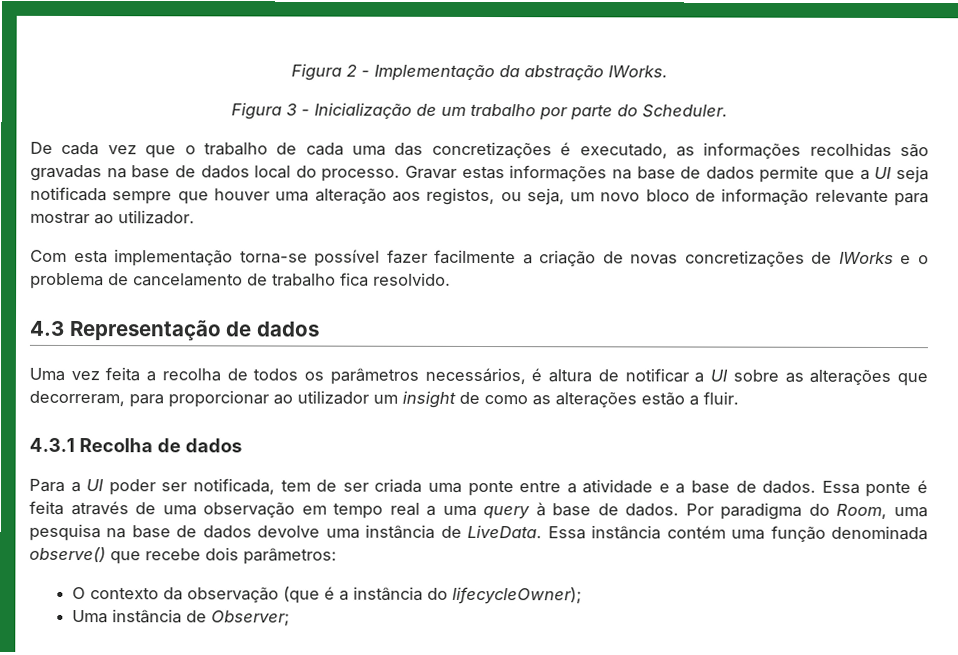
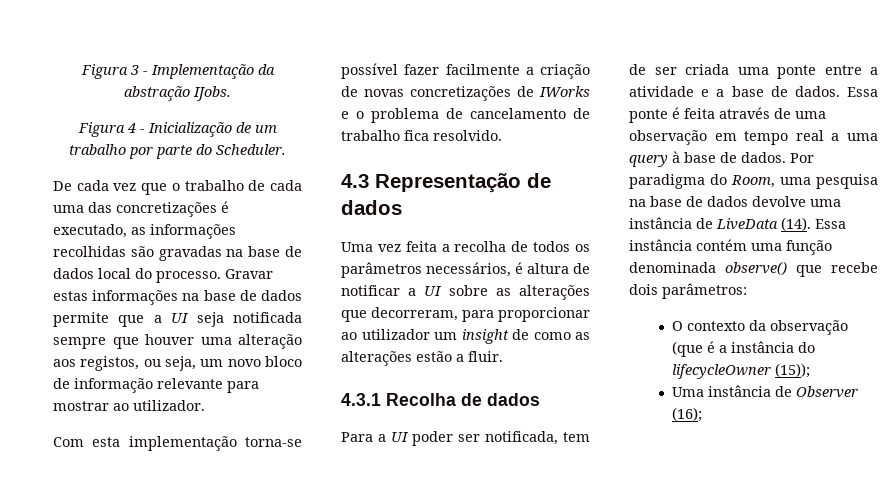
[291,63,357,81] Figura 2 -> [80,64,139,79] Figura 3
[608,65,668,78] [231,102,297,120] IWorks. // Figura 3 -> [193,86,231,101] [77,122,136,137] IJobs. // Figura 4
[467,524,543,539] LiveData. -> [716,217,811,231] LiveData (14).
[452,586,583,605] lifecycleOwner); -> [671,363,810,379] lifecycleOwner (15));
[211,610,291,626] Observer; -> [795,386,858,398] [671,407,702,422] Observer (16);

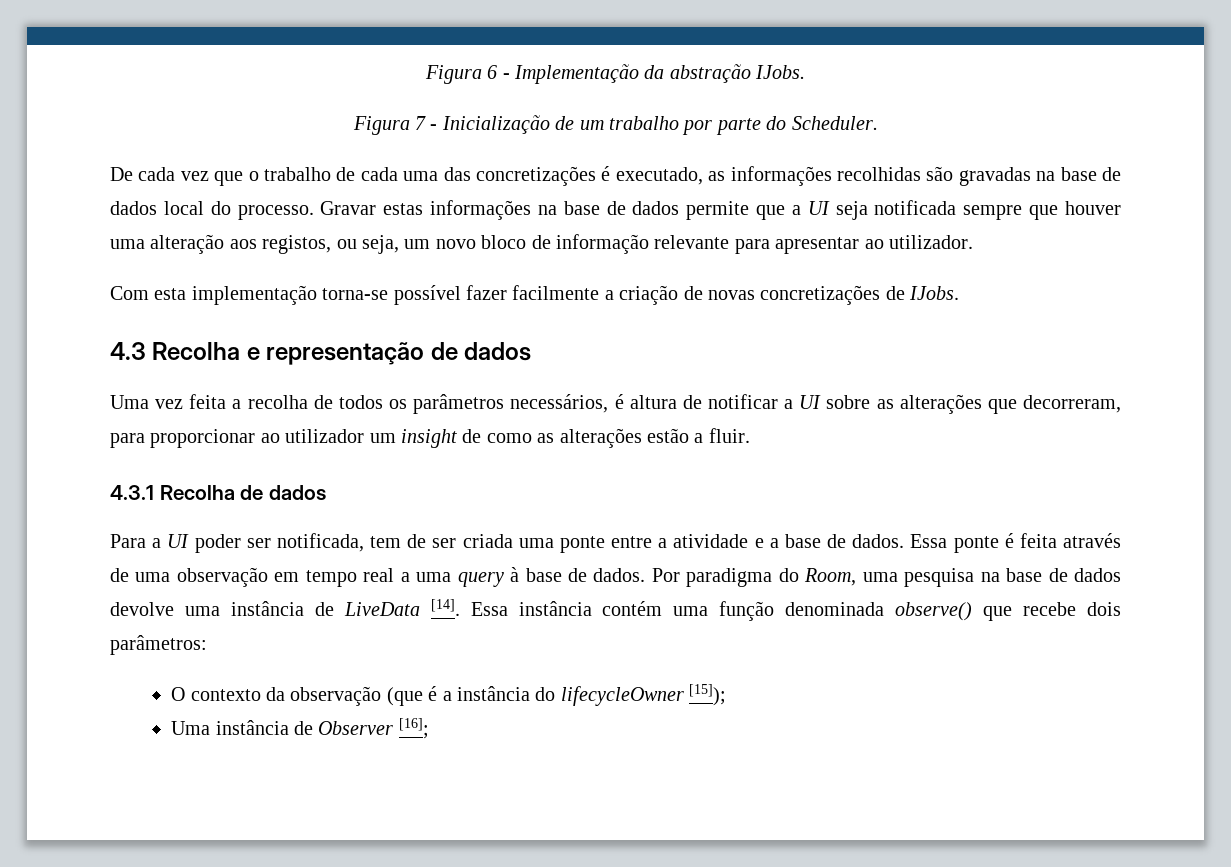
[80,64,139,79] Figura 3 -> [424,65,498,84] Figura 6
[126,123,136,133] 4 -> [414,116,426,130] 7
[53,401,109,411] mostrar -> [775,237,860,254] apresentar
[539,86,590,97] [341,108,590,123] [341,130,502,141] [341,173,521,193] IWorks e o problema de cancelamento de trabalho fica resolvido. // 4.3 Representação -> [909,286,960,300] [110,342,425,365] IJobs. // 4.3 Recolha e representação
[781,217,811,231] (14). -> [430,599,460,616] [14].
[774,363,810,378] (15)); -> [689,684,727,706] [15]);
[671,407,702,422] (16); -> [398,718,429,739] [16];

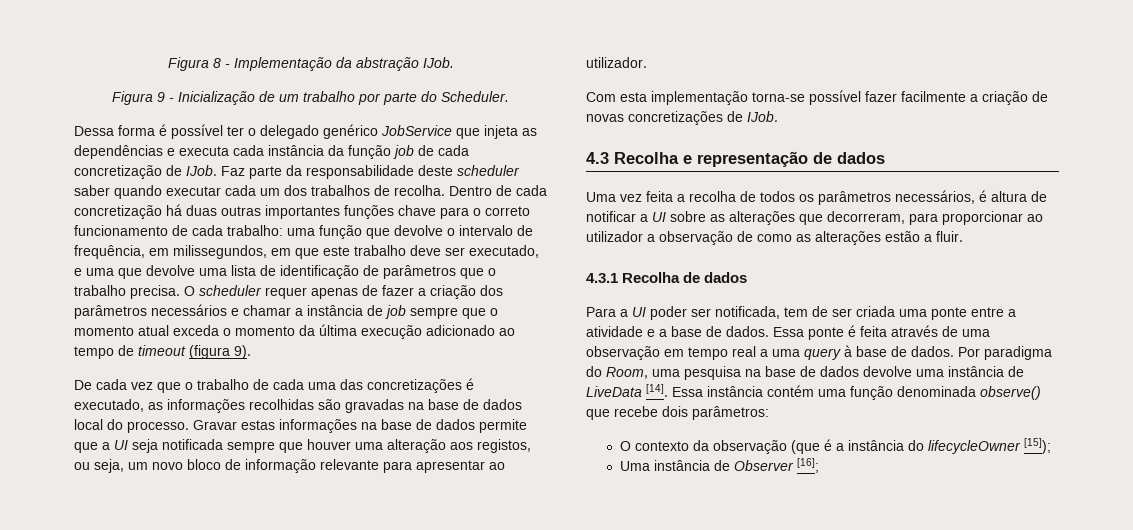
[424,65,498,84] Figura 6 -> [167,57,221,71] Figura 8
[755,65,806,79] [352,116,426,135] IJobs. // Figura 7 -> [422,57,454,68] [112,91,165,105] IJob. // Figura 9
(878, 123) none -> [74,124,537,139] [74,145,469,159] [74,165,520,179] [74,185,547,199] [74,204,530,219] [74,225,533,239] [74,245,539,259] [74,265,496,279] [74,285,503,299] [74,304,498,319] [74,324,515,339] [74,345,251,359] // Dessa forma é possível ter o delegado genérico JobService que injeta as dependências e executa cada instância da função job de cada concretização de IJob. Faz parte da responsabilidade deste scheduler saber quando executar cada um dos trabalhos de recolha. Dentro de cada concretização há duas outras importantes funções chave para o correto funcionamento de cada trabalho: uma função que devolve o intervalo de frequência, em milissegundos, em que este trabalho deve ser executado, e uma que devolve uma lista de identificação de parâmetros que o trabalho precisa. O scheduler requer apenas de fazer a criação dos parâmetros necessários e chamar a instância de job sempre que o momento atual exceda o momento da última execução adicionado ao tempo de timeout (figura 9).
[909,286,960,300] IJobs. -> [747,111,778,122] IJob.
[369,429,457,448] um insight -> [647,231,733,245] a observação

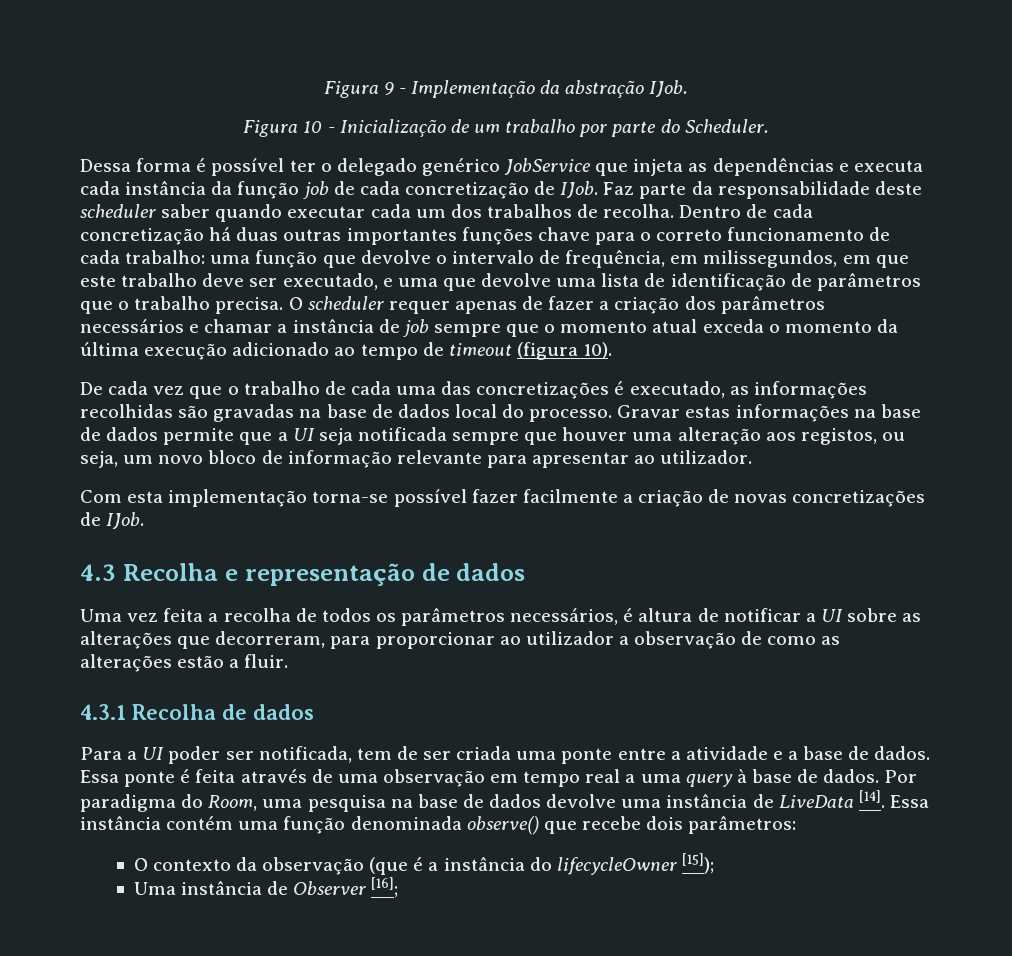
[167,57,221,71] Figura 8 -> [323,81,394,98] Figura 9
[157,92,165,102] 9 -> [303,121,323,133] 10
[234,345,251,359] 9). -> [583,342,613,359] 10).

